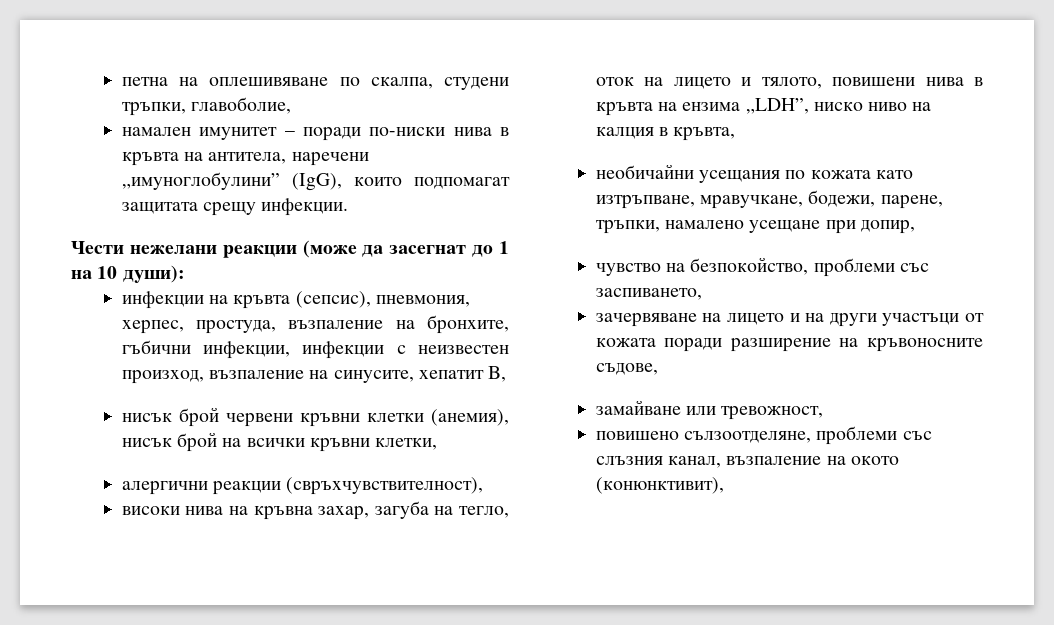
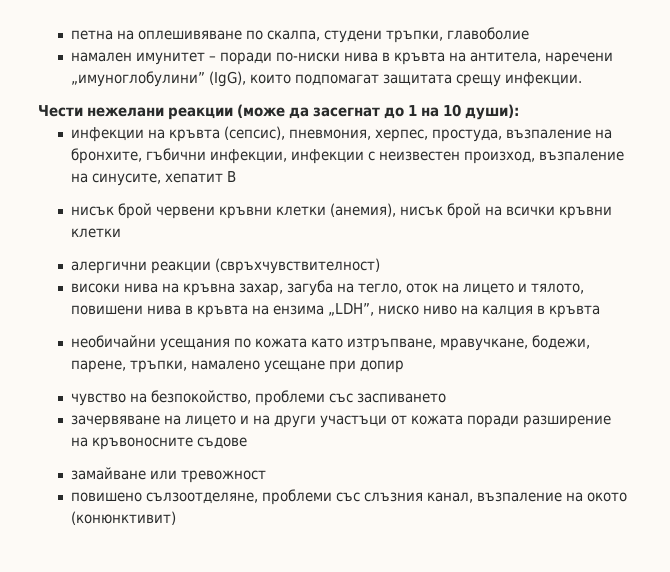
[191,97,292,114] главоболие, -> [447,27,530,40] главоболие
[488,366,507,382] В, -> [227,171,237,182] В
[375,438,438,450] клетки, -> [71,228,122,238] клетки
[286,477,484,495] (свръхчувствителност), -> [215,258,381,274] (свръхчувствителност)
[673,127,736,141] кръвта, -> [549,305,601,318] кръвта
[860,220,915,234] допир, -> [360,360,405,373] допир
[595,288,702,300] заспиването, -> [357,393,447,403] заспиването
[595,363,658,375] съдове, -> [197,437,248,449] съдове
[721,406,824,420] тревожност, -> [181,470,267,483] тревожност
[595,477,724,494] (конюнктивит), -> [71,511,177,525] (конюнктивит)

